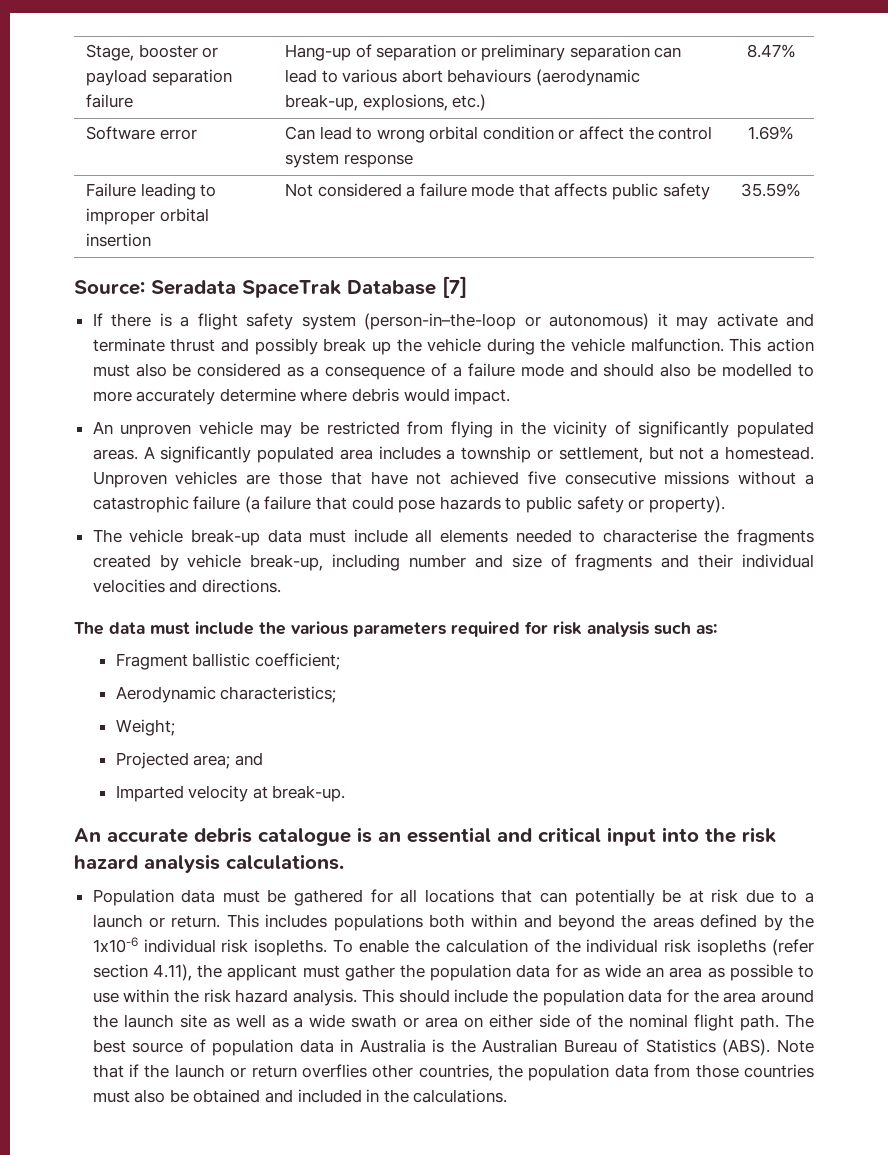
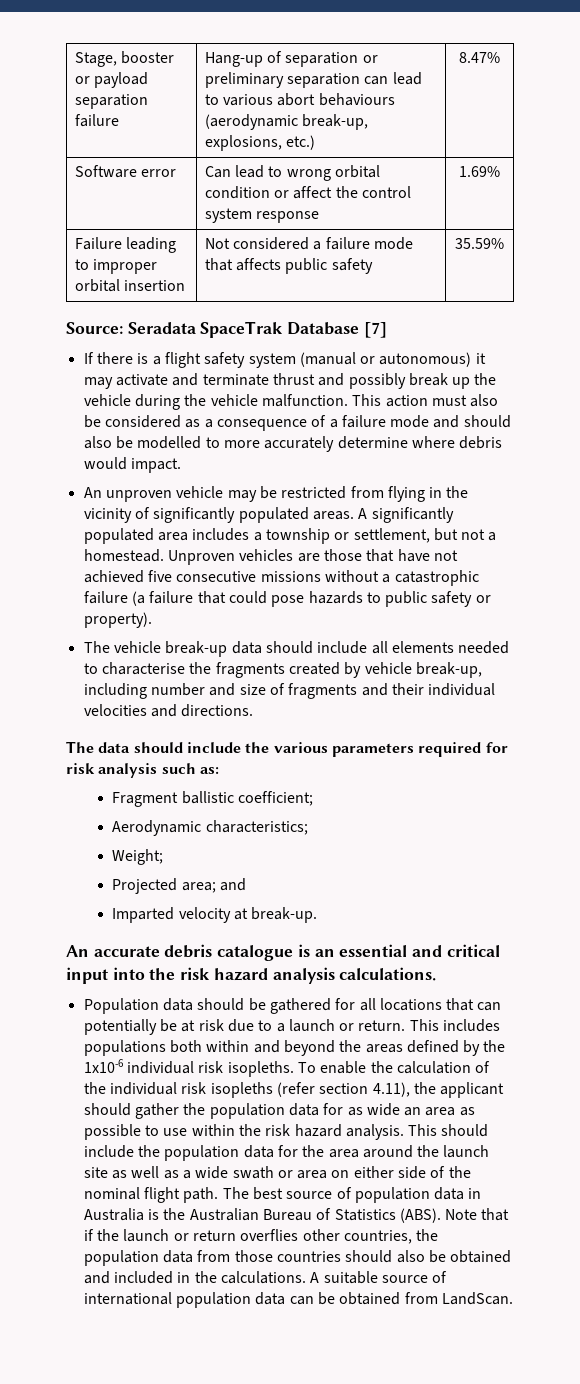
[364,313,517,330] (person-in–the-loop -> [299,352,356,367] (manual
[309,530,347,543] must -> [265,641,313,654] should
[150,622,190,635] must -> [133,742,183,753] should
[222,890,260,903] must -> [197,998,245,1011] should
[302,965,340,978] must -> [83,1103,131,1116] should
[92,1090,130,1103] must -> [345,1250,393,1263] should
(508, 1096) none -> [310,1271,448,1284] [83,1292,513,1308] A suitable source of international population data can be obtained from LandScan.

